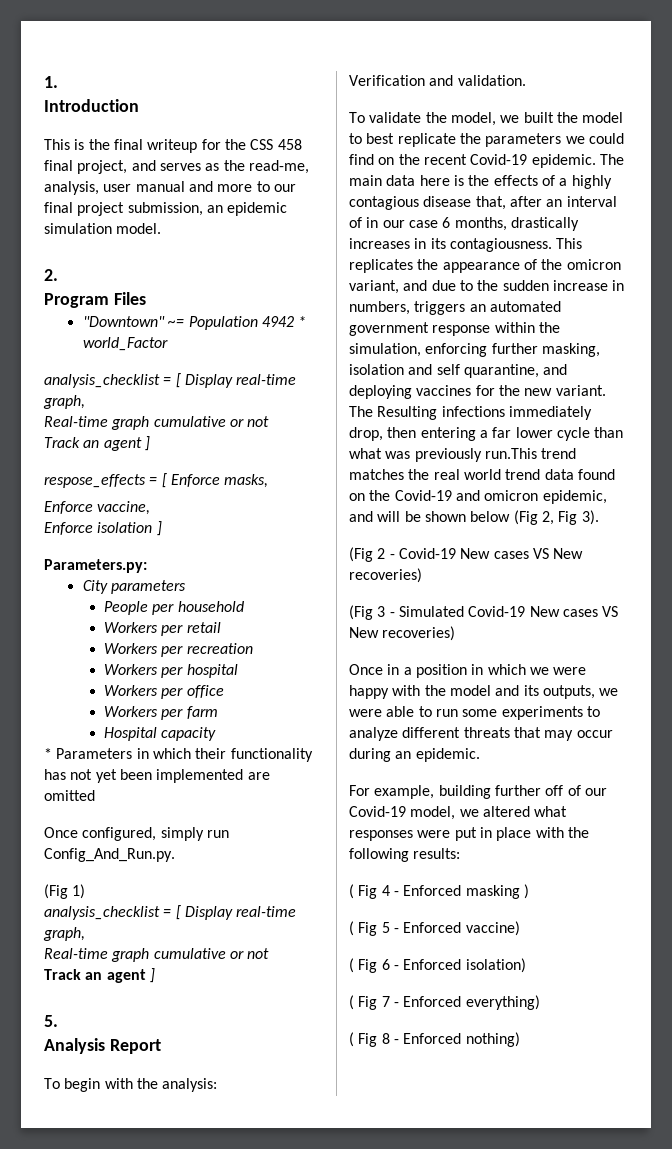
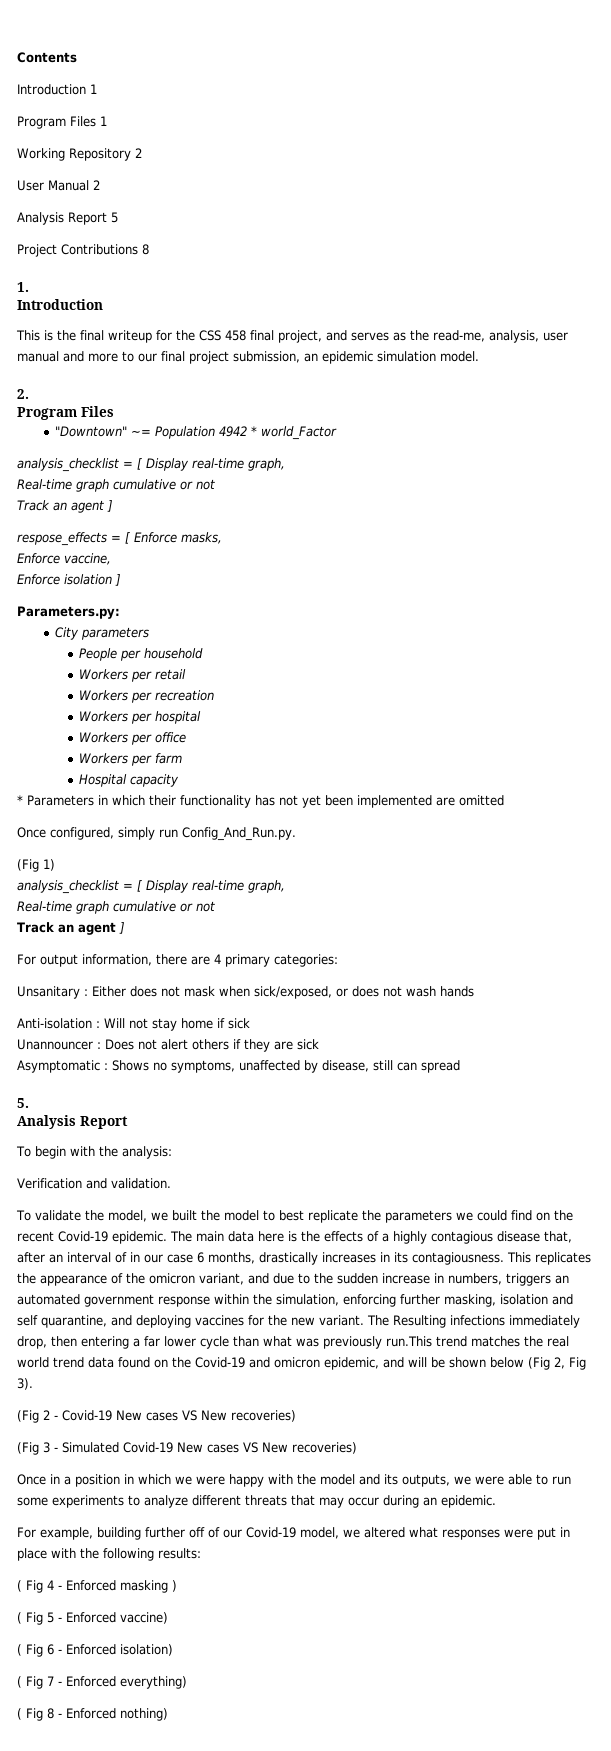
(44, 82) none -> [17,52,77,63] [17,84,97,95] [17,116,107,129] [17,148,142,161] [17,180,100,191] [17,212,118,225] [17,244,149,257] Contents // Introduction 1 // Program Files 1 // Working Repository 2 // User Manual 2 // Analysis Report 5 // Project Contributions 8 //
(155, 975) none -> [17,954,338,967] [17,986,474,999] [17,1018,250,1031] [17,1039,319,1052] [17,1060,460,1073] // For output information, there are 4 primary categories: // Unsanitary : Either does not mask when sick/exposed, or does not wash hands // Anti-isolation : Will not stay home if sick // Unannouncer : Does not alert others if they are sick // Asymptomatic : Shows no symptoms, unaffected by disease, still can spread

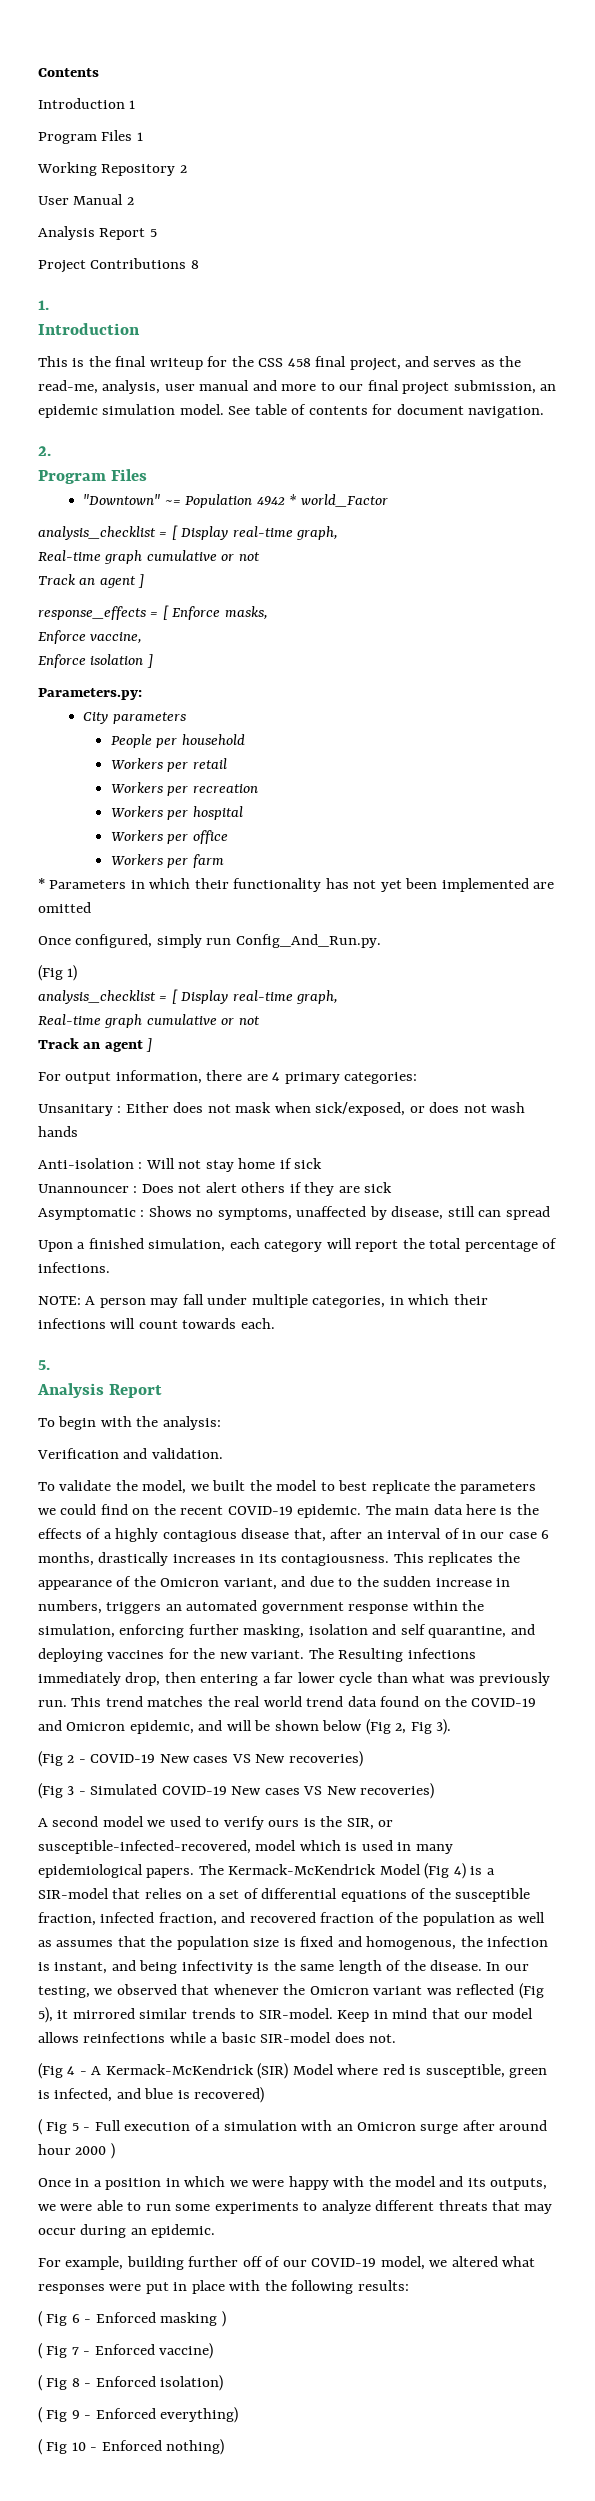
(479, 356) none -> [228,404,545,418] See table of contents for document navigation.
[17,532,107,546] respose_effects -> [38,606,146,620] response_effects
[79,774,180,787] // Hospital capacity -> (224, 861) none
(460, 1066) none -> [38,1238,558,1252] [38,1262,110,1273] [38,1294,488,1308] [38,1318,275,1329] // Upon a finished simulation, each category will report the total percentage of infections. // NOTE: A person may fall under multiple categories, in which their infections will count towards each.
[58,1231,108,1242] Covid-19 -> [227,1506,293,1515] COVID-19
[149,1273,195,1284] omicron -> [160,1578,220,1587] Omicron
[386,1336,432,1347] run.This -> [38,1696,102,1707] run. This
[195,1357,320,1368] Covid-19 and omicron -> [471,1698,537,1707] [38,1720,126,1731] COVID-19 and Omicron
[62,1410,112,1421] Covid-19 -> [90,1754,156,1763] COVID-19
[123,1442,357,1454] Covid-19 New cases VS New recoveries) -> [161,1783,435,1799] [38,1816,394,1830] [38,1840,453,1854] [38,1863,495,1879] [38,1888,531,1902] [38,1912,545,1926] [38,1936,549,1950] [38,1960,529,1974] [38,1983,544,1999] [38,2007,534,2023] [38,2032,397,2043] [38,2063,548,2079] [38,2087,265,2103] [38,2119,548,2135] [38,2143,115,2159] COVID-19 New cases VS New recoveries) // A second model we used to verify ours is the SIR, or susceptible-infected-recovered, model which is used in many epidemiological papers. The Kermack-McKendrick Model (Fig 4) is a SIR-model that relies on a set of differential equations of the susceptible fraction, infected fraction, and recovered fraction of the population as well as assumes that the population size is fixed and homogenous, the infection is instant, and being infectivity is the same length of the disease. In our testing, we observed that whenever the Omicron variant was reflected (Fig 5), it mirrored similar trends to SIR-model. Keep in mind that our model allows reinfections while a basic SIR-model does not. // (Fig 4 - A Kermack-McKendrick (SIR) Model where red is susceptible, green is infected, and blue is recovered) // ( Fig 5 - Full execution of a simulation with an Omicron surge after around hour 2000 )
[246,1527,296,1538] Covid-19 -> [311,2258,377,2267] COVID-19
[47,1580,54,1590] 4 -> [71,2314,80,2323] 6
[47,1612,54,1623] 5 -> [71,2347,79,2355] 7
[47,1644,54,1655] 6 -> [71,2378,80,2387] 8
[47,1676,54,1686] 7 -> [71,2410,80,2419] 9
[47,1708,54,1719] 8 -> [71,2442,86,2451] 10

